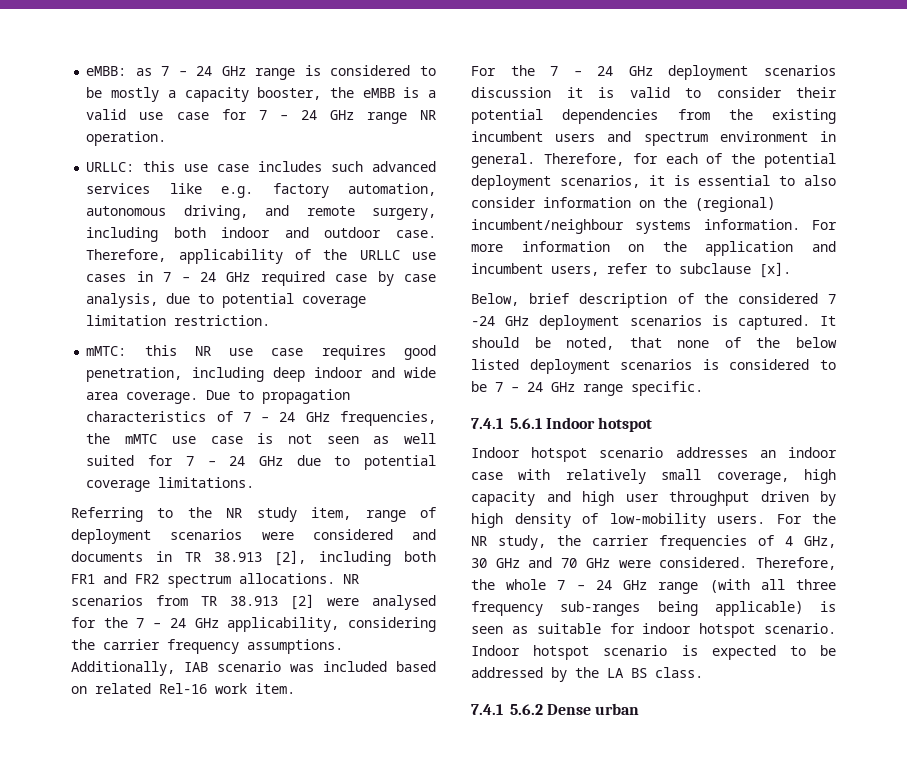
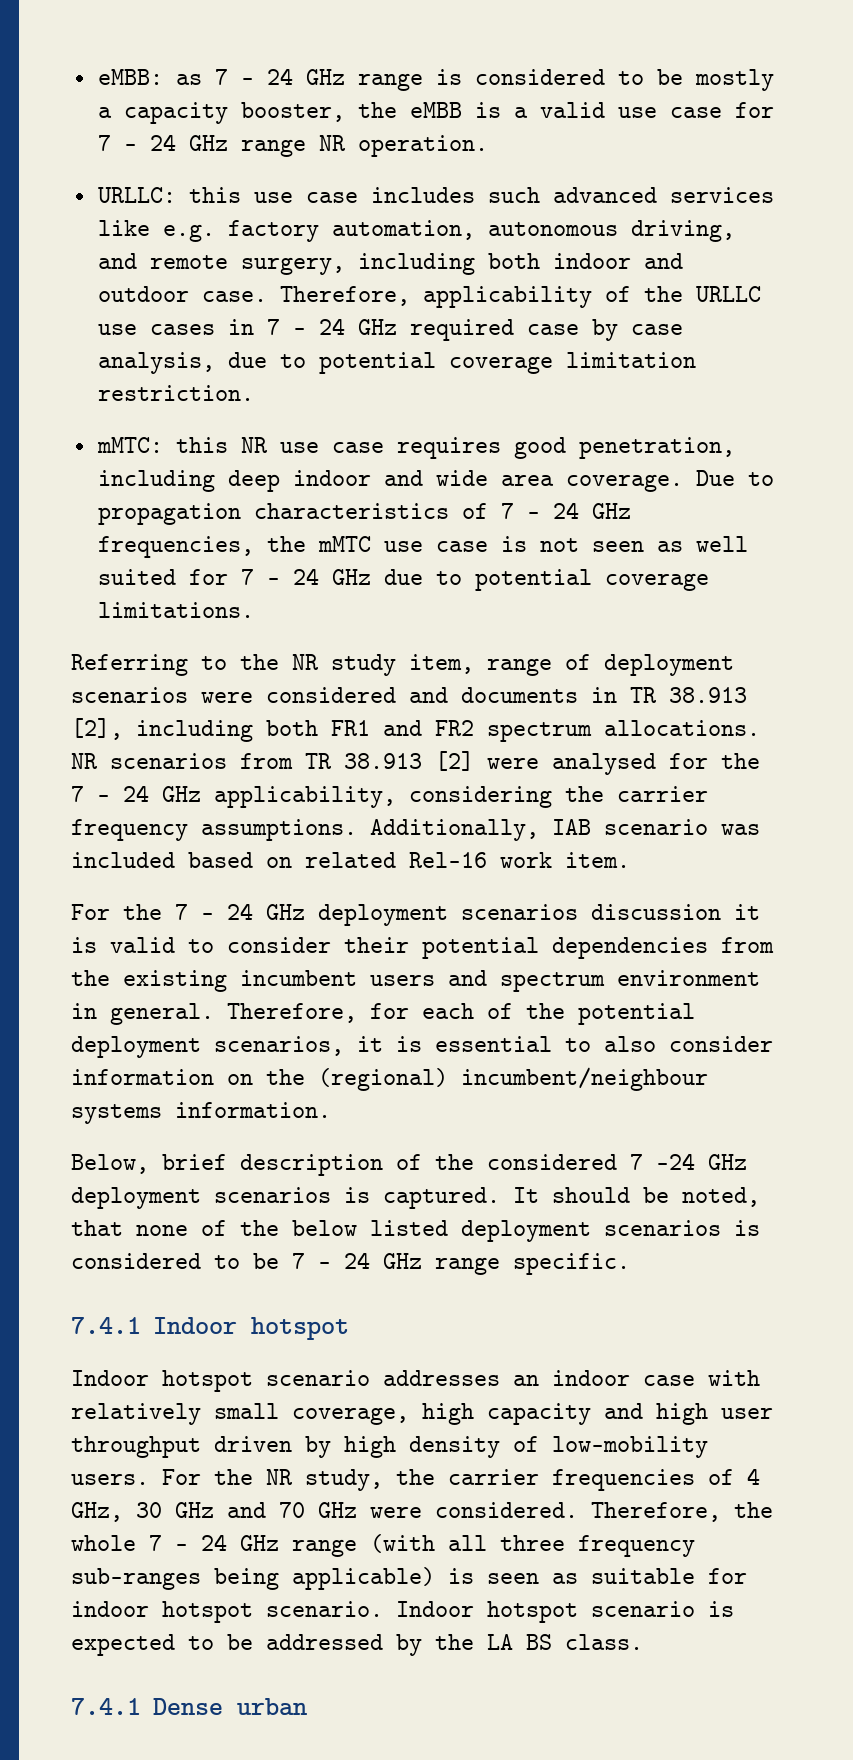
[812,220,837,230] [471,241,836,256] [471,262,791,278] For more information on the application and incumbent users, refer to subclause [x]. -> (331, 1110) none
[510,418,542,429] 5.6.1 -> (141, 1325) none
[510,704,543,715] 5.6.2 -> (141, 1706) none

